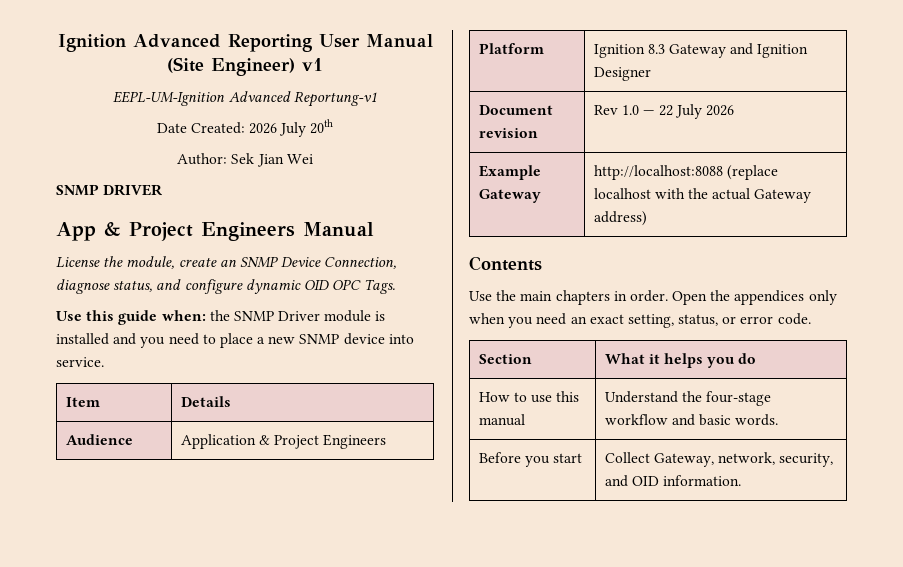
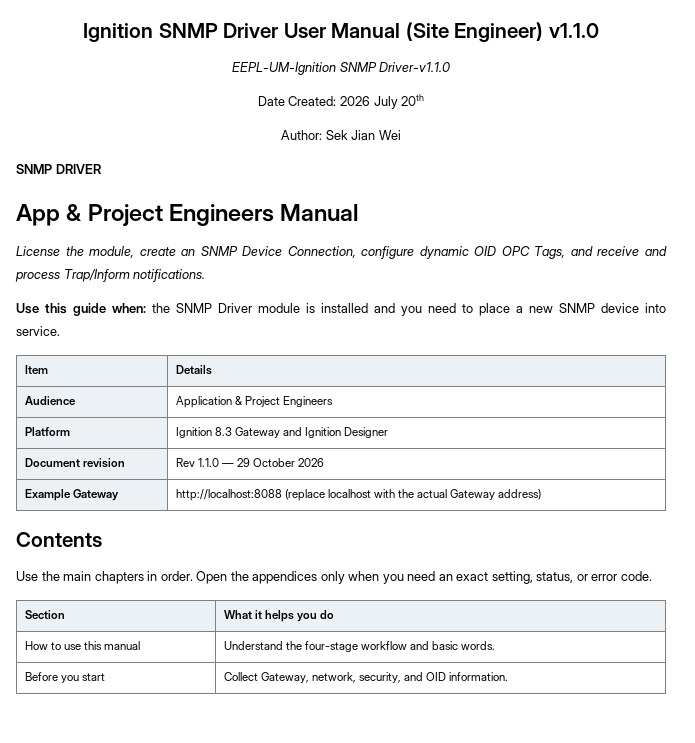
[57,34,312,52] Ignition Advanced Reporting -> [83,23,279,42] Ignition SNMP Driver
[302,58,323,71] v1 -> [548,23,599,38] v1.1.0
[228,91,377,107] Advanced Reportung-v1 -> [339,62,452,72] SNMP Driver-v1.1.0
[56,279,182,294] diagnose status, and -> (356, 252) none
[364,279,396,294] Tags. -> [534,246,667,259] [15,269,206,282] Tags, and receive and process Trap/Inform notifications.
[621,104,703,119] 1.0 — 22 July -> [197,458,295,467] 1.1.0 — 29 October

